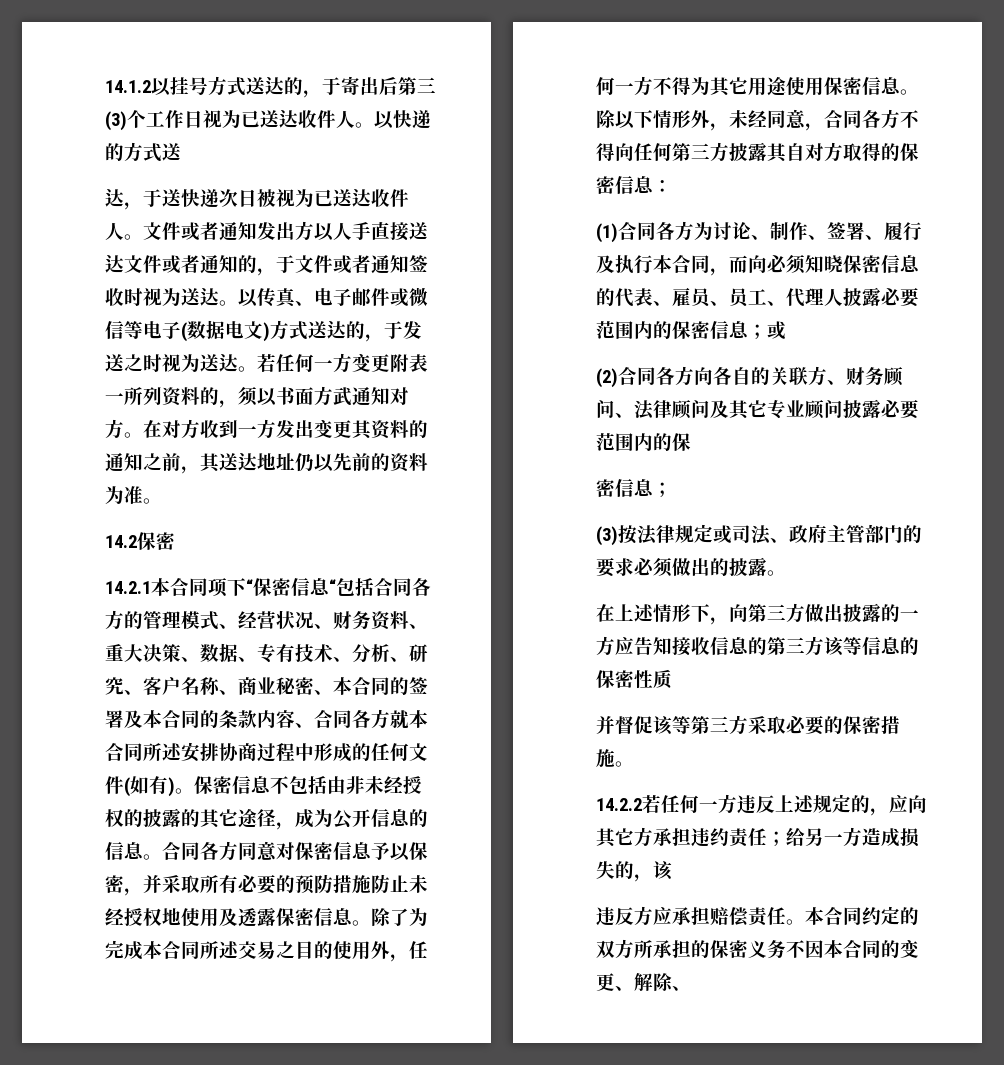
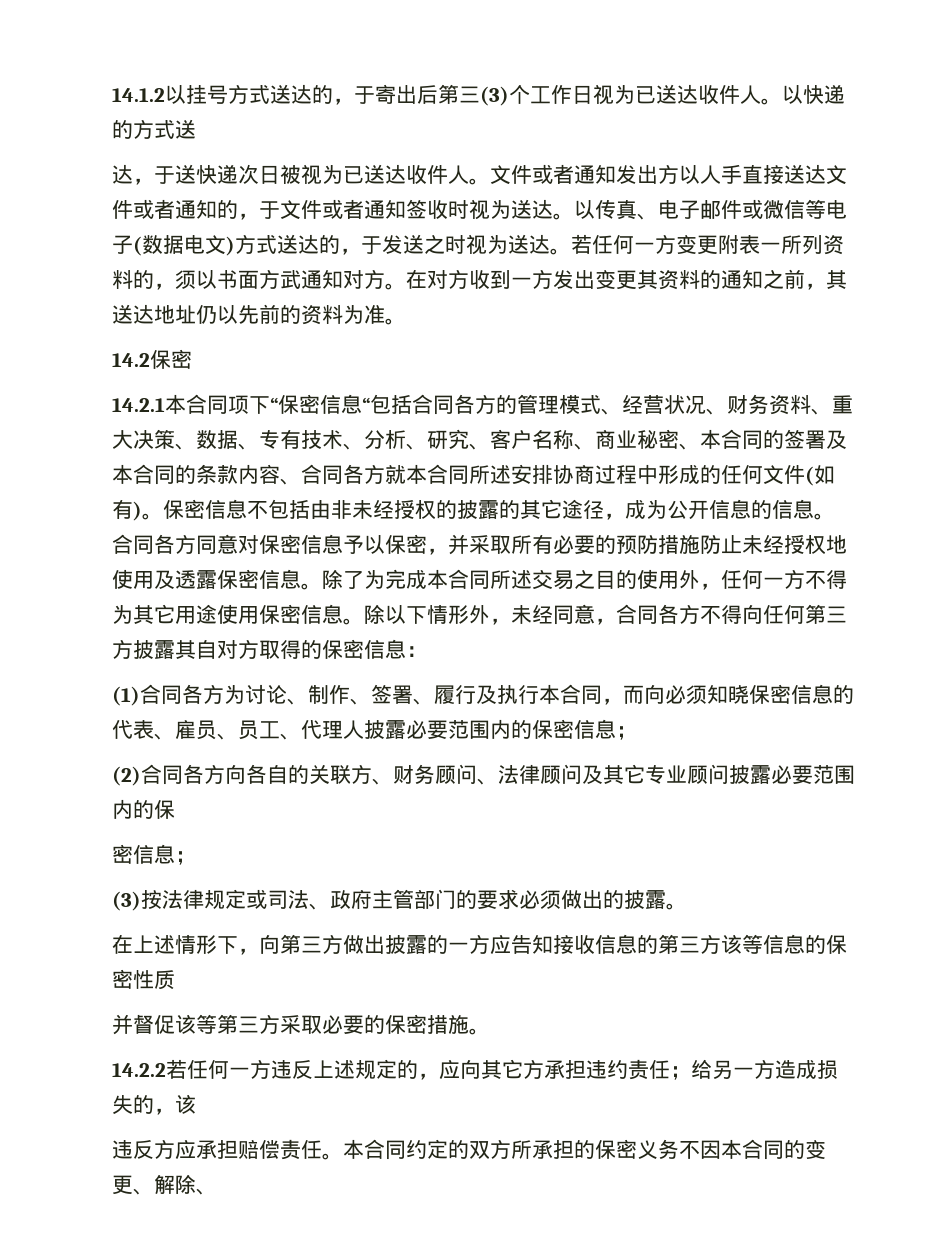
[766,321,786,340] 或 -> (637, 733) none

